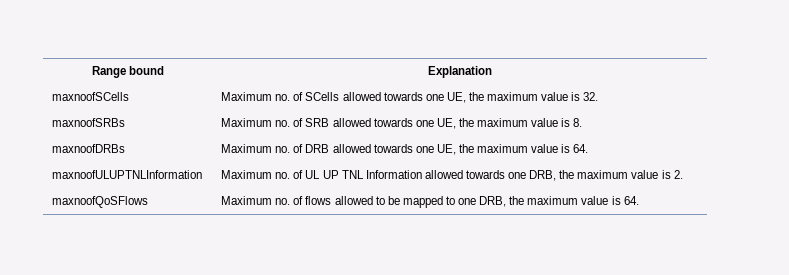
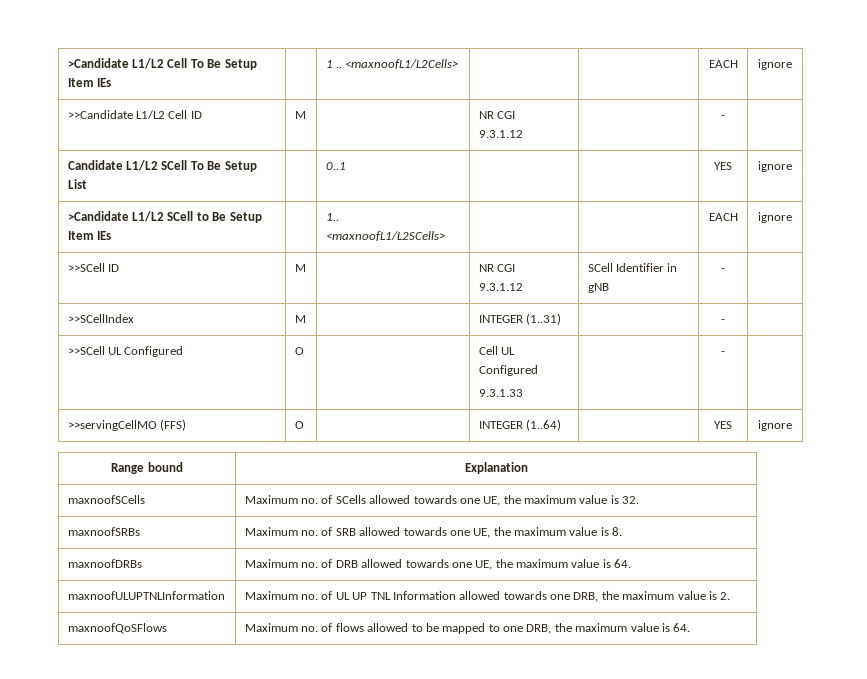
(91, 72) none -> [67,58,257,70] [67,78,112,87] [325,59,459,69] [708,60,738,68] [758,59,792,70] [67,110,202,119] [294,111,306,119] [478,111,516,119] [478,130,523,138] [721,115,725,119] [67,160,257,172] [67,179,87,189] [325,162,346,170] [714,162,732,170] [758,161,792,172] [67,211,262,223] [67,231,112,240] [325,213,339,221] [325,231,445,241] [708,213,738,221] [758,212,792,223] [67,263,120,272] [294,264,306,272] [478,264,516,272] [478,283,523,291] [587,263,678,272] [587,283,609,293] [721,268,725,272] [67,314,134,323] [294,315,306,323] [478,313,562,325] [721,319,725,323] [67,346,184,357] [294,347,304,355] [478,346,516,355] [478,365,538,376] [478,389,523,397] [721,351,725,355] [67,419,187,431] [294,421,304,429] [478,419,562,431] [714,421,732,429] [758,420,792,431] >Candidate L1/L2 Cell To Be Setup Item IEs | | 1 .. <maxnoofL1/L2Cells> | | | EACH | ignore // >>Candidate L1/L2 Cell ID | M | | NR CGI // 9.3.1.12 | | - | // Candidate L1/L2 SCell To Be Setup List | | 0..1 | | | YES | ignore // >Candidate L1/L2 SCell to Be Setup Item IEs | | 1.. <maxnoofL1/L2SCells> | | | EACH | ignore // >>SCell ID | M | | NR CGI // 9.3.1.12 | SCell Identifier in gNB | - | // >>SCellIndex | M | | INTEGER (1..31) | | - | // >>SCell UL Configured | O | | Cell UL Configured // 9.3.1.33 | | - | // >>servingCellMO (FFS) | O | | INTEGER (1..64) | | YES | ignore //

